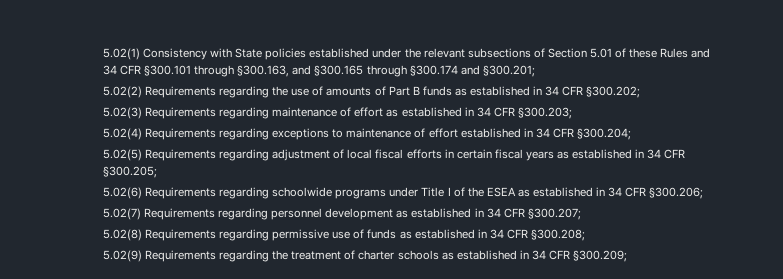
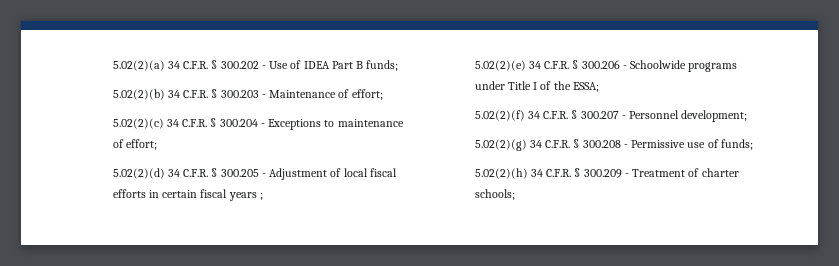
[102,48,711,60] [102,65,535,77] [102,86,641,98] [102,107,572,119] [102,128,632,140] [102,149,331,161] 5.02(1) Consistency with State policies established under the relevant subsections of Section 5.01 of these Rules and 34 CFR §300.101 through §300.163, and §300.165 through §300.174 and §300.201; // 5.02(2) Requirements regarding the use of amounts of Part B funds as established in 34 CFR §300.202; // 5.02(3) Requirements regarding maintenance of effort as established in 34 CFR §300.203; // 5.02(4) Requirements regarding exceptions to maintenance of effort established in 34 CFR §300.204; // 5.02(5) Requirements regarding adjustment -> [112,60,399,71] [112,89,383,100] [112,118,404,130] [112,139,157,150] [112,168,328,180] 5.02(2)(a) 34 C.F.R. § 300.202 - Use of IDEA Part B funds; // 5.02(2)(b) 34 C.F.R. § 300.203 - Maintenance of effort; // 5.02(2)(c) 34 C.F.R. § 300.204 - Exceptions to maintenance of effort; // 5.02(2)(d) 34 C.F.R. § 300.205 - Adjustment
[557,149,686,159] [102,166,157,178] [102,187,333,199] as established in 34 CFR §300.205; // 5.02(6) Requirements regarding schoolwide -> [259,192,263,200] [474,60,687,71] ; // 5.02(2)(e) 34 C.F.R. § 300.206 - Schoolwide
[486,187,704,199] [102,208,581,220] [102,229,586,241] [102,250,628,262] ESEA as established in 34 CFR §300.206; // 5.02(7) Requirements regarding personnel development as established in 34 CFR §300.207; // 5.02(8) Requirements regarding permissive use of funds as established in 34 CFR §300.208; // 5.02(9) Requirements regarding the treatment of charter schools as established in 34 CFR §300.209; -> [572,82,599,92] [474,110,748,122] [474,139,753,151] [474,168,739,179] [474,189,515,200] ESSA; // 5.02(2)(f) 34 C.F.R. § 300.207 - Personnel development; // 5.02(2)(g) 34 C.F.R. § 300.208 - Permissive use of funds; // 5.02(2)(h) 34 C.F.R. § 300.209 - Treatment of charter schools;

